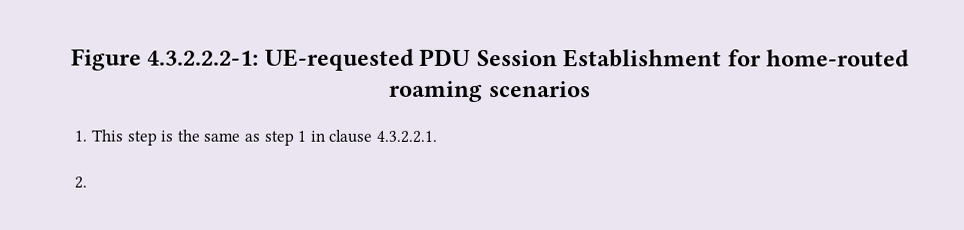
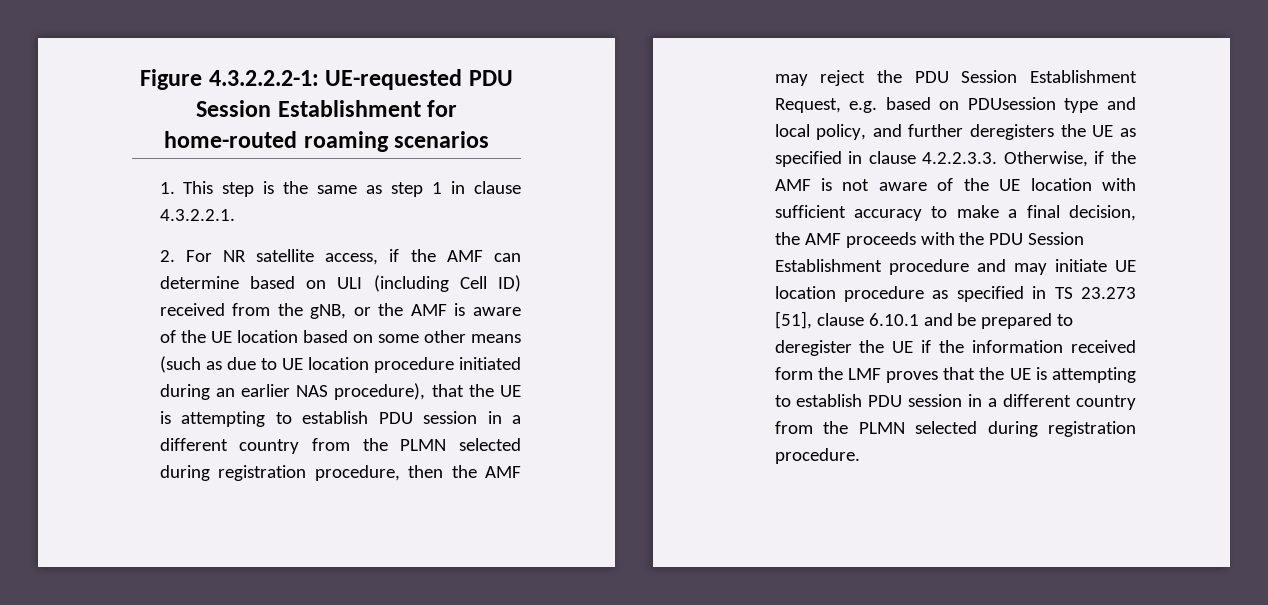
(88, 182) none -> [185,249,521,265] [159,275,521,292] [159,303,521,319] [159,330,521,343] [159,356,521,373] [159,383,521,400] [159,411,521,427] [159,438,521,454] [159,465,521,481] [774,70,1137,86] [774,97,1136,113] [774,124,1136,140] [774,151,1136,167] [774,178,1136,191] [774,205,1136,221] [774,232,1085,248] [774,259,1136,275] [774,286,1136,302] [774,311,1074,329] [774,340,1136,356] [774,367,1136,383] [774,394,1136,410] [774,421,1136,437] [774,448,860,464] For NR satellite access, if the AMF can determine based on ULI (including Cell ID) received from the gNB, or the AMF is aware of the UE location based on some other means (such as due to UE location procedure initiated during an earlier NAS procedure), that the UE is attempting to establish PDU session in a different country from the PLMN selected during registration procedure, then the AMF may reject the PDU Session Establishment Request, e.g. based on PDUsession type and local policy, and further deregisters the UE as specified in clause 4.2.2.3.3. Otherwise, if the AMF is not aware of the UE location with sufficient accuracy to make a final decision, the AMF proceeds with the PDU Session Establishment procedure and may initiate UE location procedure as specified in TS 23.273 [51], clause 6.10.1 and be prepared to deregister the UE if the information received form the LMF proves that the UE is attempting to establish PDU session in a different country from the PLMN selected during registration procedure.

